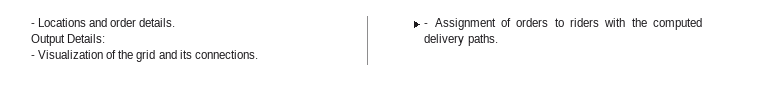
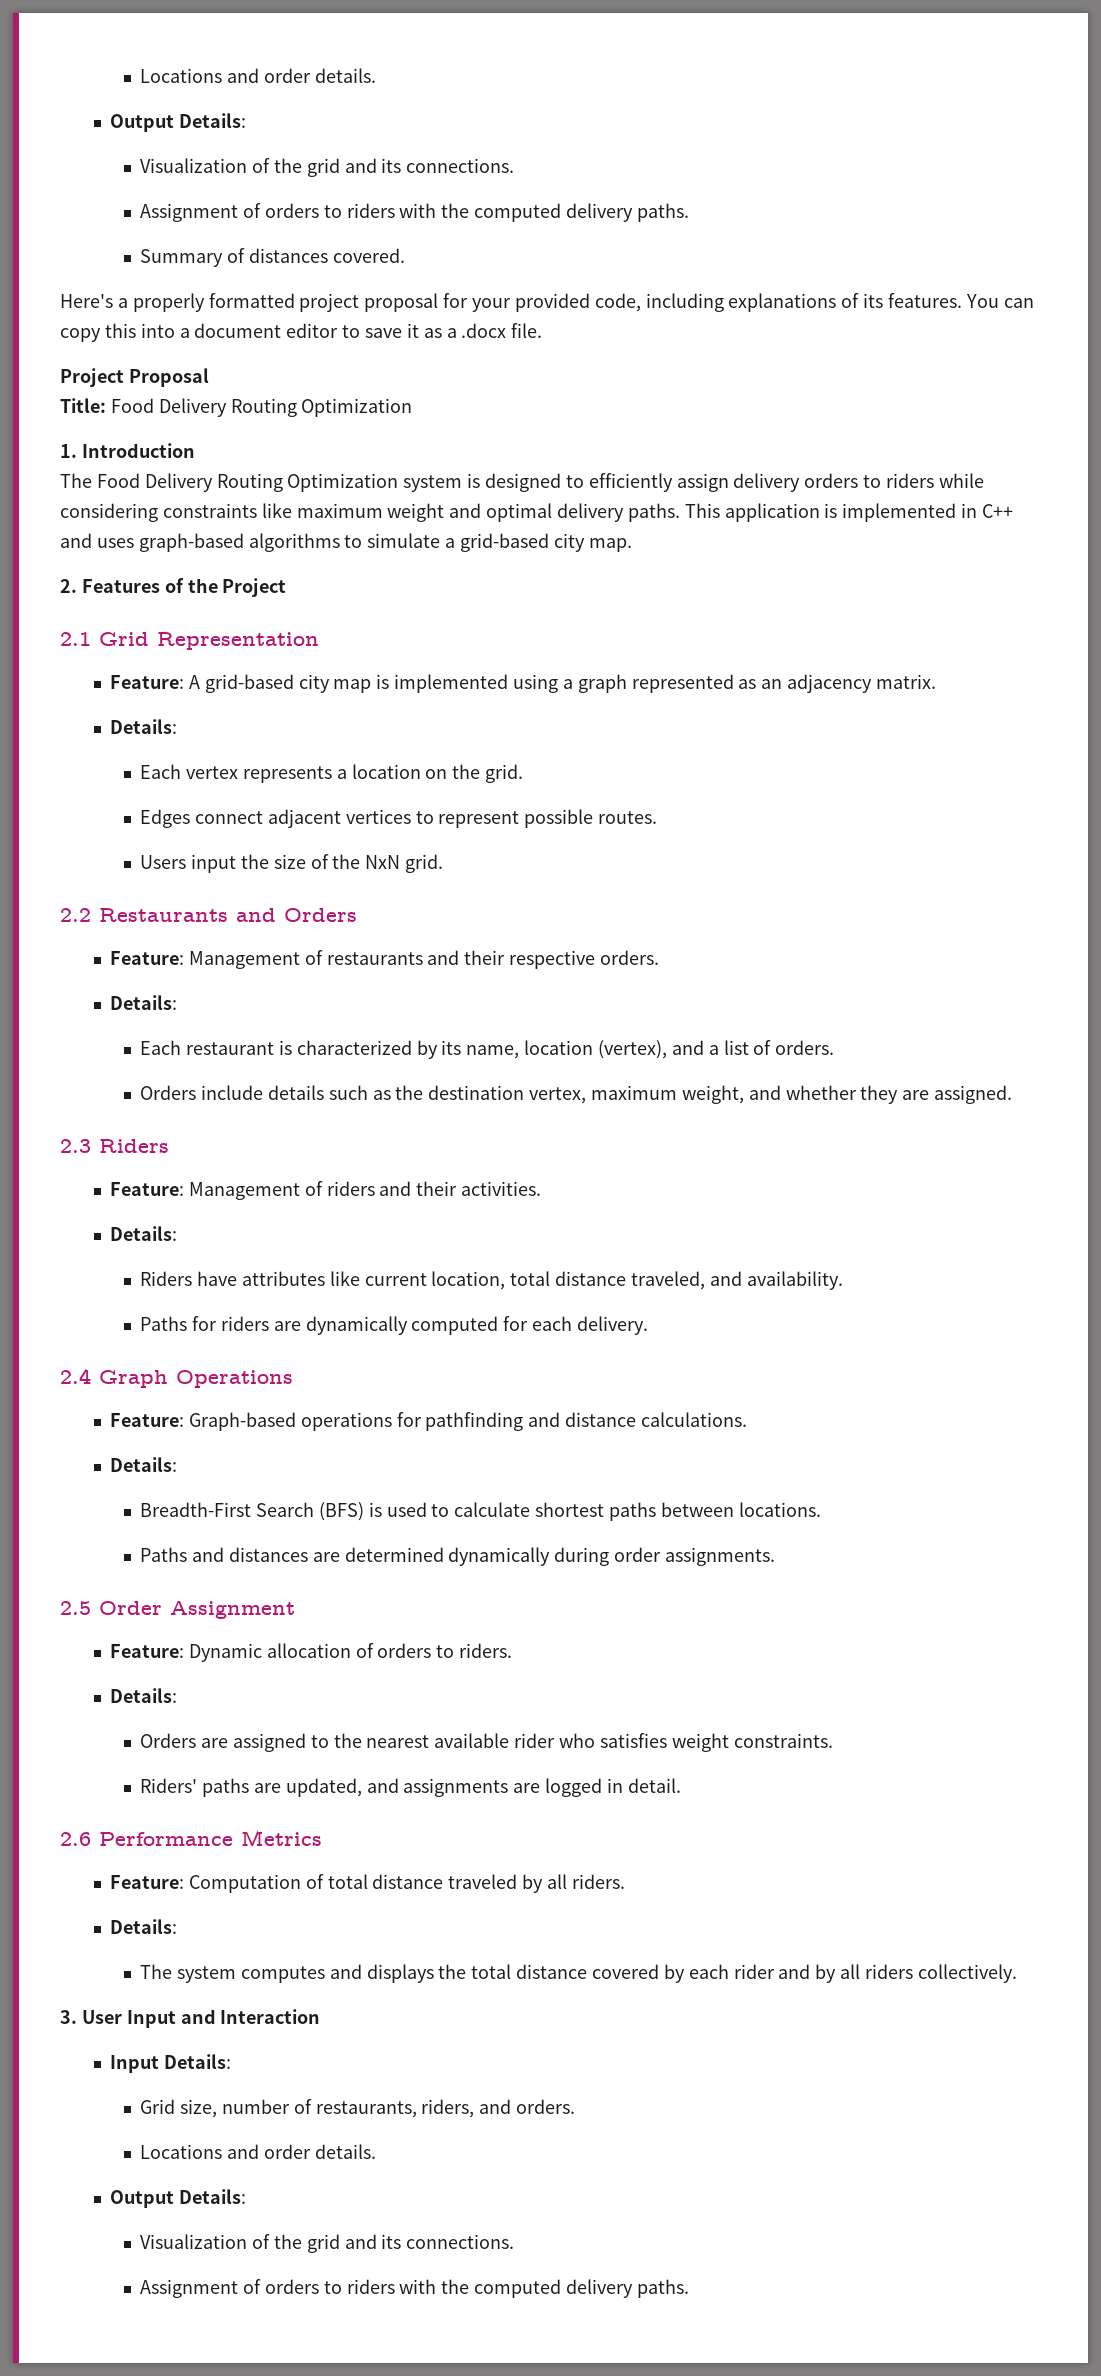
[31,18,176,27] [31,34,106,46] [31,50,258,62] [424,23,429,27] - Locations and order details. // Output Details: // - Visualization of the grid and its connections. // - -> [140,68,376,83] [109,113,246,132] [140,158,515,177] Locations and order details. // Output Details: // Visualization of the grid and its connections. //
(498, 40) none -> [140,248,405,267] [60,293,1034,312] [60,323,543,342] [60,368,209,387] [60,398,413,417] [60,443,195,458] [60,473,984,492] [60,503,1014,522] [60,533,632,552] [60,578,287,597] [60,632,319,650] [109,674,937,693] [109,719,177,734] [140,764,524,783] [140,809,658,828] [140,854,444,873] [60,908,357,922] [109,950,660,969] [109,995,177,1010] [140,1040,835,1059] [140,1085,1013,1104] [60,1139,169,1153] [109,1181,542,1200] [109,1226,177,1241] [140,1271,843,1290] [140,1316,649,1335] [60,1368,293,1388] [109,1412,748,1431] [109,1457,177,1472] [140,1502,821,1521] [140,1547,776,1566] [60,1601,295,1619] [109,1643,513,1662] [109,1688,177,1703] [140,1733,833,1752] [140,1778,681,1797] [60,1830,322,1846] [109,1874,625,1893] [109,1919,177,1934] [140,1964,1017,1983] [60,2009,321,2028] [109,2054,231,2073] [140,2099,576,2118] [140,2144,376,2159] [109,2189,246,2208] [140,2234,515,2253] [140,2279,689,2298] // Summary of distances covered. // Here's a properly formatted project proposal for your provided code, including explanations of its features. You can copy this into a document editor to save it as a .docx file. // Project Proposal // Title: Food Delivery Routing Optimization // 1. Introduction // The Food Delivery Routing Optimization system is designed to efficiently assign delivery orders to riders while considering constraints like maximum weight and optimal delivery paths. This application is implemented in C++ and uses graph-based algorithms to simulate a grid-based city map. // 2. Features of the Project // 2.1 Grid Representation // Feature: A grid-based city map is implemented using a graph represented as an adjacency matrix. // Details: // Each vertex represents a location on the grid. // Edges connect adjacent vertices to represent possible routes. // Users input the size of the NxN grid. // 2.2 Restaurants and Orders // Feature: Management of restaurants and their respective orders. // Details: // Each restaurant is characterized by its name, location (vertex), and a list of orders. // Orders include details such as the destination vertex, maximum weight, and whether they are assigned. // 2.3 Riders // Feature: Management of riders and their activities. // Details: // Riders have attributes like current location, total distance traveled, and availability. // Paths for riders are dynamically computed for each delivery. // 2.4 Graph Operations // Feature: Graph-based operations for pathfinding and distance calculations. // Details: // Breadth-First Search (BFS) is used to calculate shortest paths between locations. // Paths and distances are determined dynamically during order assignments. // 2.5 Order Assignment // Feature: Dynamic allocation of orders to riders. // Details: // Orders are assigned to the nearest available rider who satisfies weight constraints. // Riders' paths are updated, and assignments are logged in detail. // 2.6 Performance Metrics // Feature: Computation of total distance traveled by all riders. // Details: // The system computes and displays the total distance covered by each rider and by all riders collectively. // 3. User Input and Interaction // Input Details: // Grid size, number of restaurants, riders, and orders. // Locations and order details. // Output Details: // Visualization of the grid and its connections. // Assignment of orders to riders with the computed delivery paths.

